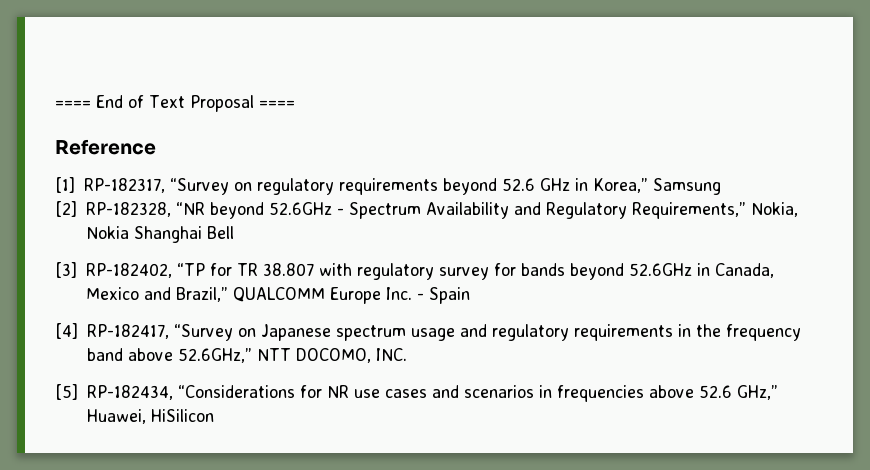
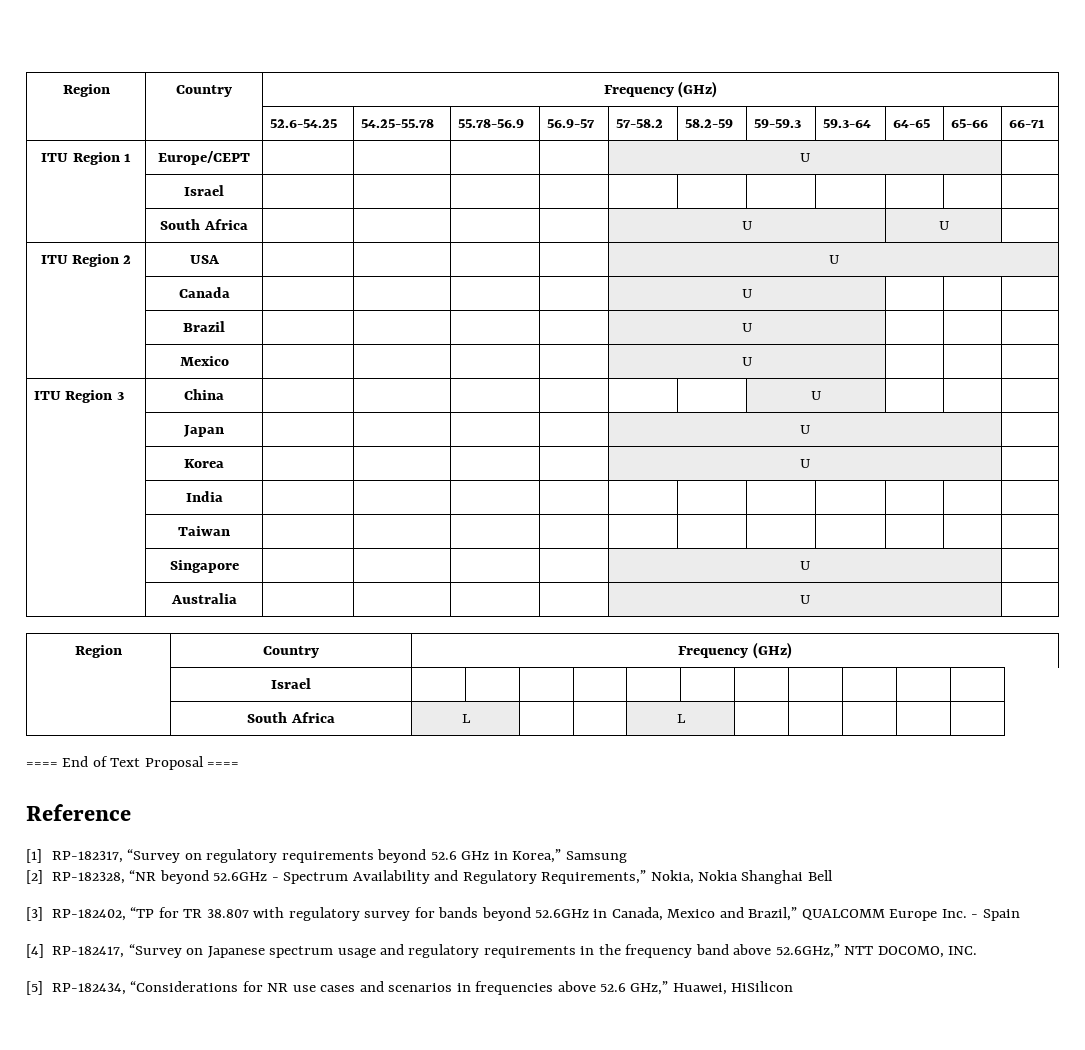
(55, 104) none -> [62,84,110,97] [176,85,232,97] [603,81,718,98] [269,119,337,128] [360,119,434,128] [457,119,524,128] [546,119,595,128] [615,119,663,128] [684,119,733,128] [753,119,801,128] [822,119,871,128] [892,119,930,128] [950,119,988,128] [1008,119,1045,128] [41,152,131,165] [158,151,250,165] [800,153,810,162] [184,185,224,196] [160,219,248,230] [742,221,752,230] [938,221,949,230] [40,254,132,267] [189,255,219,264] [828,255,839,264] [178,287,230,298] [742,289,752,298] [183,321,225,332] [742,323,752,332] [179,356,229,366] [742,357,752,366] [33,390,124,403] [184,389,224,400] [811,391,821,400] [183,425,224,437] [800,425,810,434] [184,459,224,468] [800,459,810,468] [185,491,223,502] [178,526,230,536] [169,560,239,573] [800,561,810,570] [170,593,237,604] [800,595,810,604] [75,645,122,658] [263,646,319,658] [678,642,792,659] [271,678,311,689] [247,712,335,723] [461,714,471,723] [676,714,686,723] Region | Country | Frequency (GHz) // | | 52.6-54.25 | 54.25-55.78 | 55.78-56.9 | 56.9-57 | 57-58.2 | 58.2-59 | 59-59.3 | 59.3-64 | 64-65 | 65-66 | 66-71 // ITU Region 1 | Europe/CEPT | | | | | U | // | Israel | | | | | | | | | | | // | South Africa | | | | | U | U | // ITU Region 2 | USA | | | | | U // | Canada | | | | | U | | | // | Brazil | | | | | U | | | // | Mexico | | | | | U | | | // ITU Region 3 | China | | | | | | | U | | | // | Japan | | | | | U | // | Korea | | | | | U | // | India | | | | | | | | | | | // | Taiwan | | | | | | | | | | | // | Singapore | | | | | U | // | Australia | | | | | U | // Region | Country | Frequency (GHz) // | Israel | | | | | | | | | | | // | South Africa | L | | | L | | | | | //

